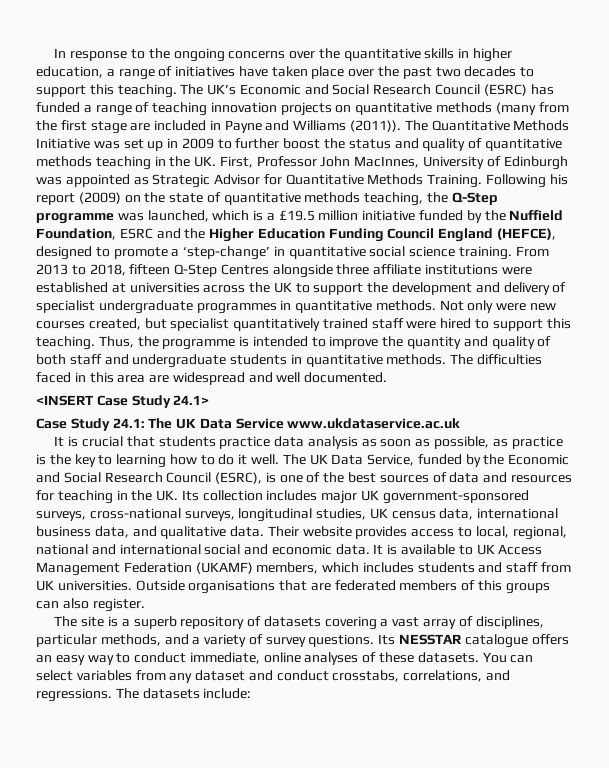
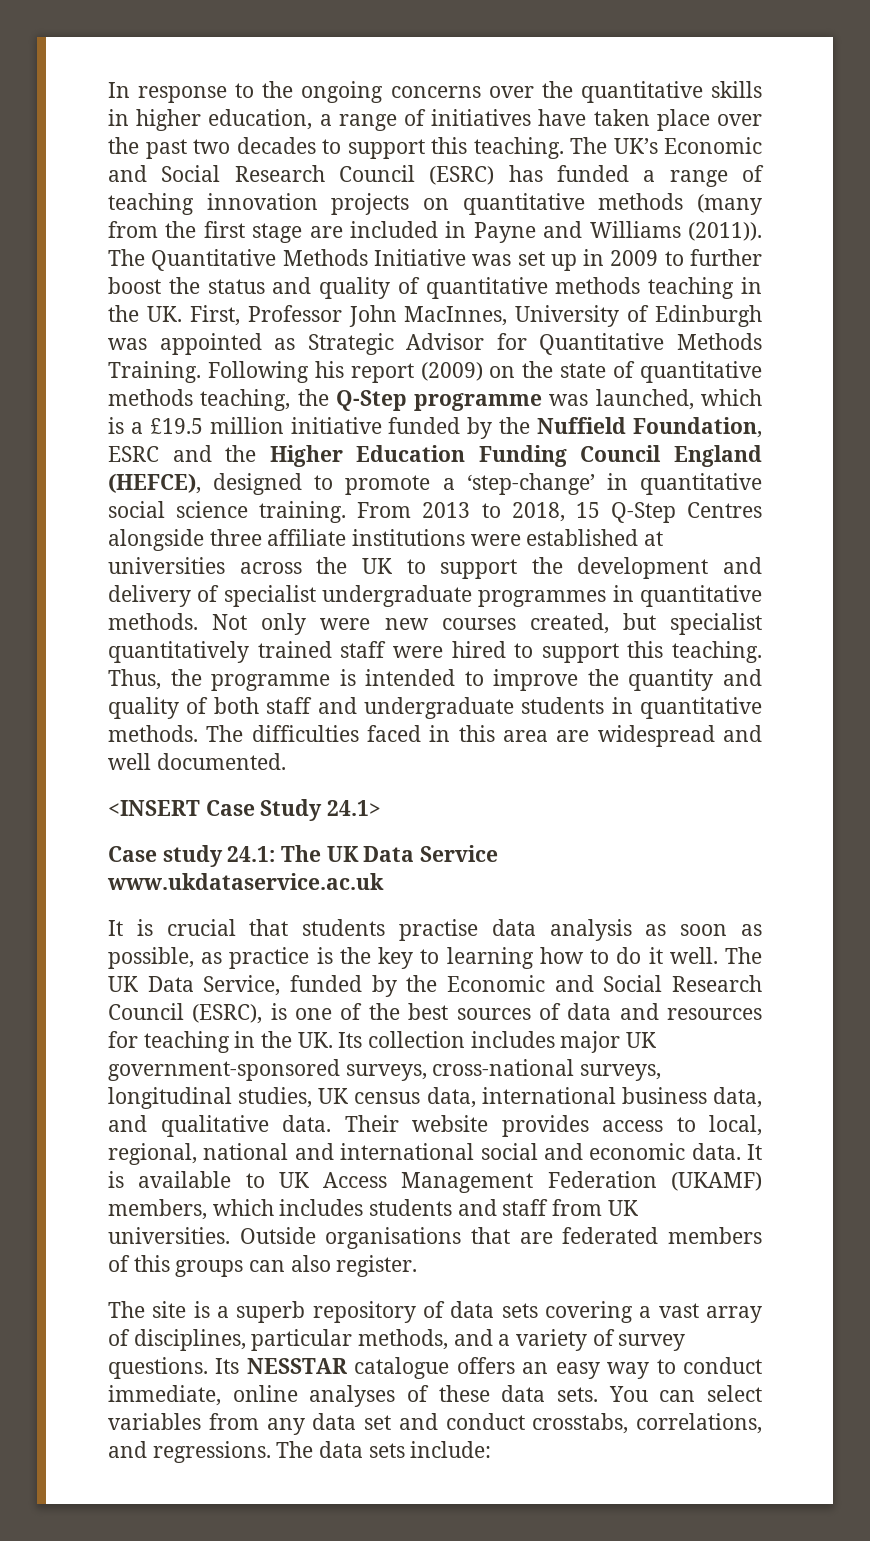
[129,264,171,275] fifteen -> [575,502,600,518] 15
[70,418,110,431] Study -> [162,845,223,867] study
[219,436,271,449] practice -> [398,919,478,941] practise
[263,616,321,627] datasets -> [450,1301,538,1318] data sets
[417,652,479,663] datasets. -> [501,1385,599,1402] data sets.
[195,670,246,681] dataset -> [312,1413,391,1430] data set
[142,688,200,699] datasets -> [319,1441,405,1458] data sets

